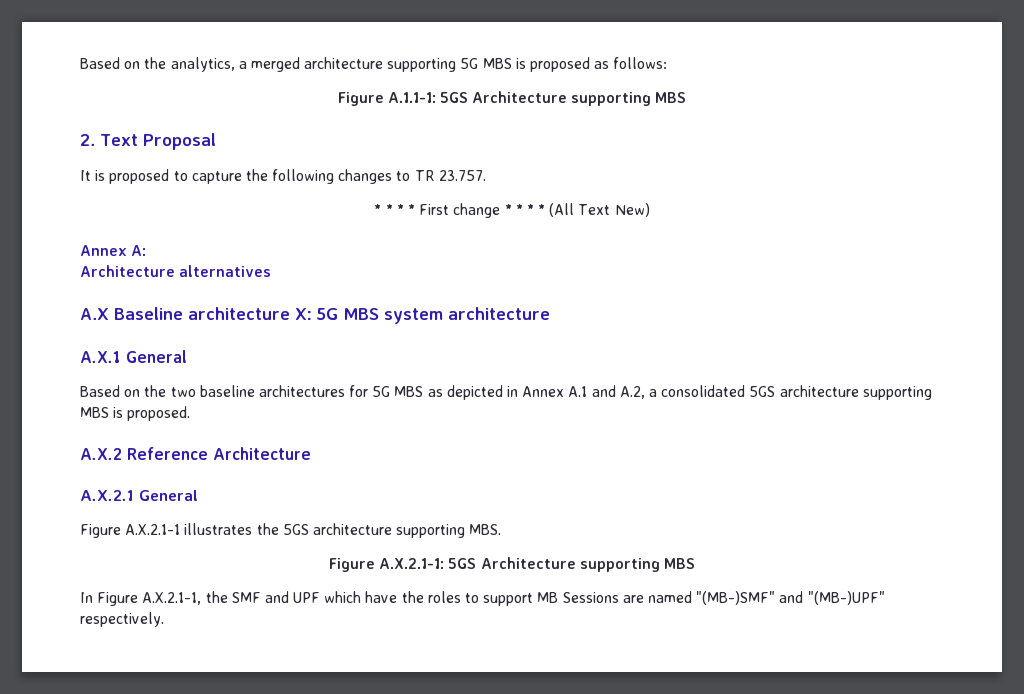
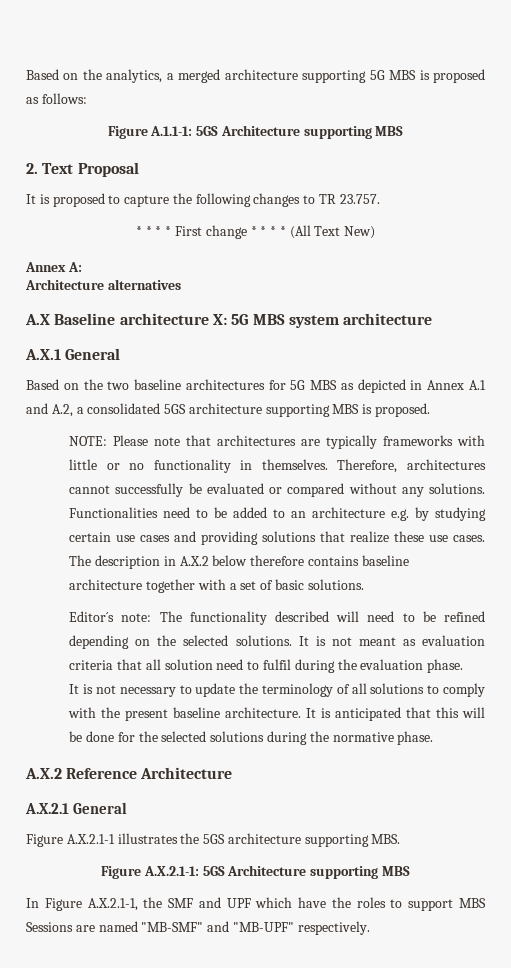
(191, 413) none -> [69,435,485,449] [69,459,486,473] [69,483,485,497] [69,507,486,521] [69,531,485,545] [69,555,409,569] [69,579,364,593] [69,611,486,625] [69,635,486,649] [69,659,464,673] [69,683,486,697] [68,707,485,721] [69,731,434,745] // NOTE: Please note that architectures are typically frameworks with little or no functionality in themselves. Therefore, architectures cannot successfully be evaluated or compared without any solutions. Functionalities need to be added to an architecture e.g. by studying certain use cases and providing solutions that realize these use cases. The description in A.X.2 below therefore contains baseline architecture together with a set of basic solutions. // Editor´s note: The functionality described will need to be refined depending on the selected solutions. It is not meant as evaluation criteria that all solution need to fulfil during the evaluation phase. // It is not necessary to update the terminology of all solutions to comply with the present baseline architecture. It is anticipated that this will be done for the selected solutions during the normative phase.
[537,592,559,603] MB -> [459,898,487,908] MBS
[696,591,885,605] "(MB-)SMF" and "(MB-)UPF" -> [141,921,294,932] "MB-SMF" and "MB-UPF"

